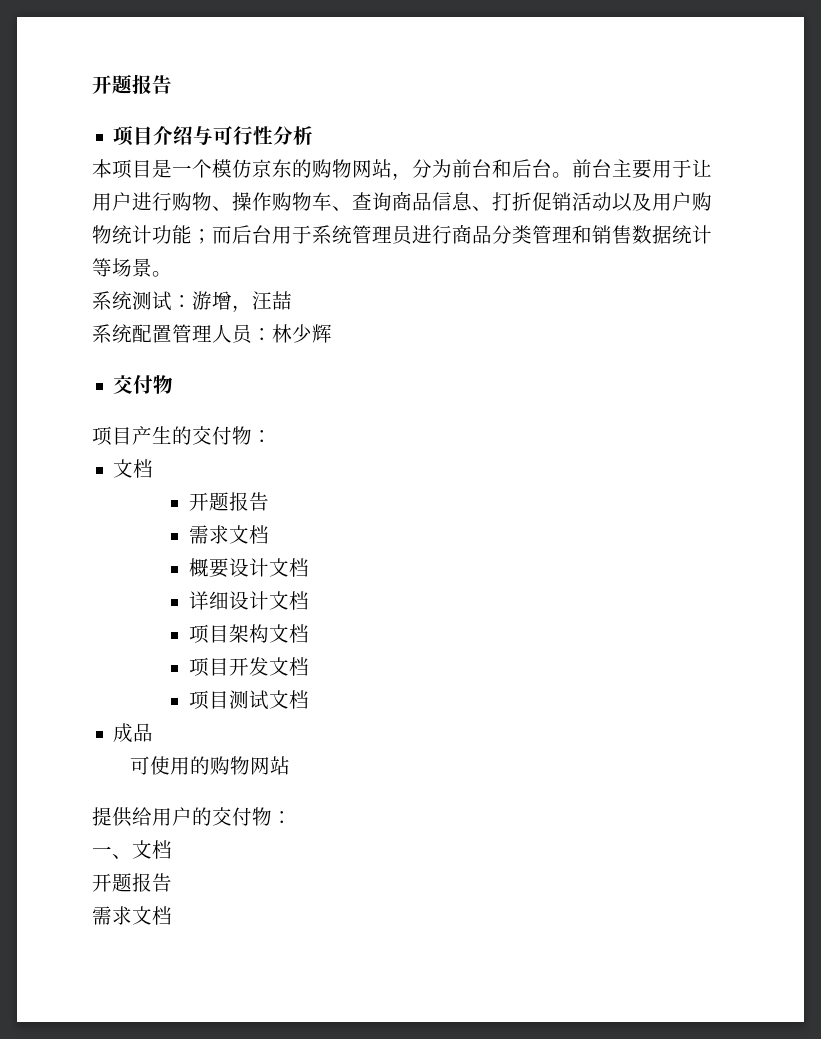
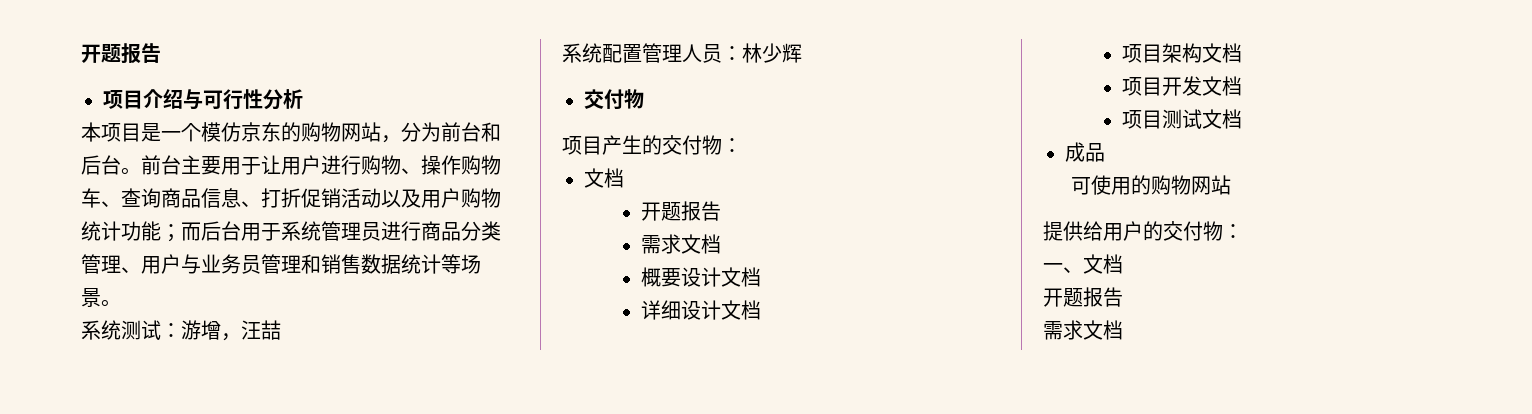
(572, 234) none -> [121,254,301,274] 、用户与业务员管理

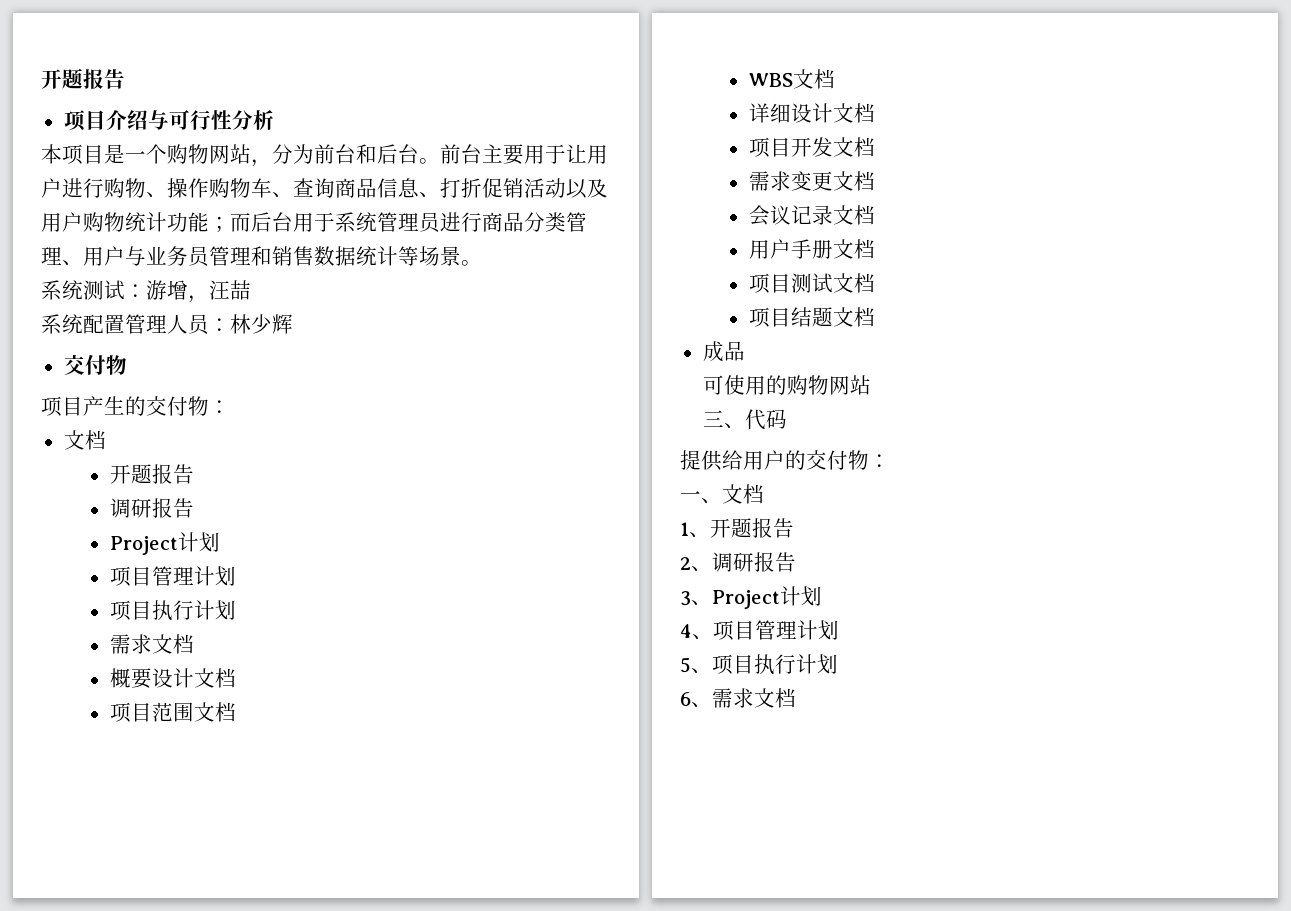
[201,122,301,142] 模仿京东的 -> (167, 154) none
(721, 211) none -> [109,498,194,518] [109,532,220,555] [109,566,236,587] [109,600,236,621] // 调研报告 // Project计划 // 项目管理计划 // 项目执行计划
(761, 277) none -> [109,702,236,723] [748,69,835,89] // 项目范围文档 // WBS文档
[1121,43,1242,63] // 项目架构文档 -> (875, 113) none
(1242, 86) none -> [748,171,875,191] [748,205,875,226] [748,239,875,259] // 需求变更文档 // 会议记录文档 // 用户手册文档
(1242, 119) none -> [748,307,875,328] // 项目结题文档
(1232, 185) none -> [703,409,788,430] // 三、代码
[1043,287,1123,307] 开题报告 // -> [680,518,794,538] [680,552,796,572] [680,586,822,609] [680,620,839,641] [680,654,838,675] [680,692,712,708] 1、开题报告 // 2、调研报告 // 3、Project计划 // 4、项目管理计划 // 5、项目执行计划 // 6、

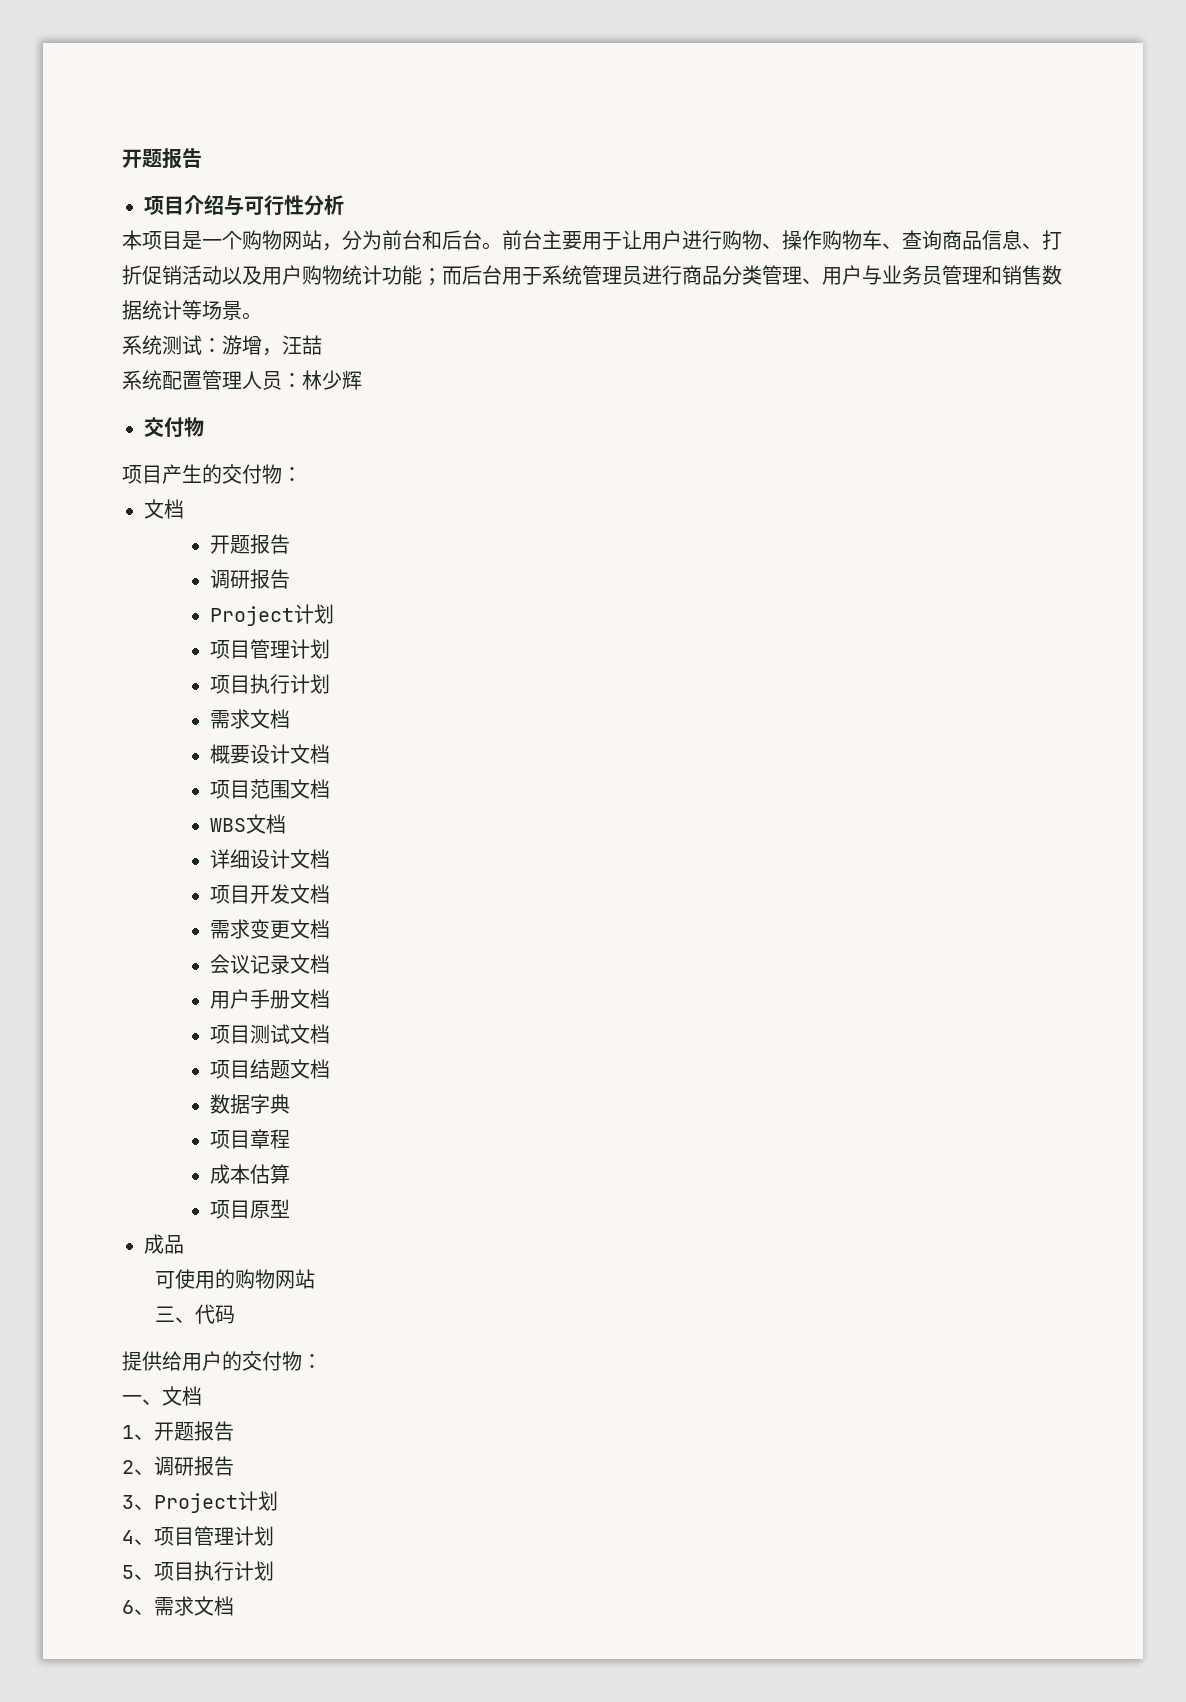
(875, 317) none -> [210,1094,291,1114] [210,1129,291,1149] [210,1164,291,1184] [210,1199,291,1219] // 数据字典 // 项目章程 // 成本估算 // 项目原型

